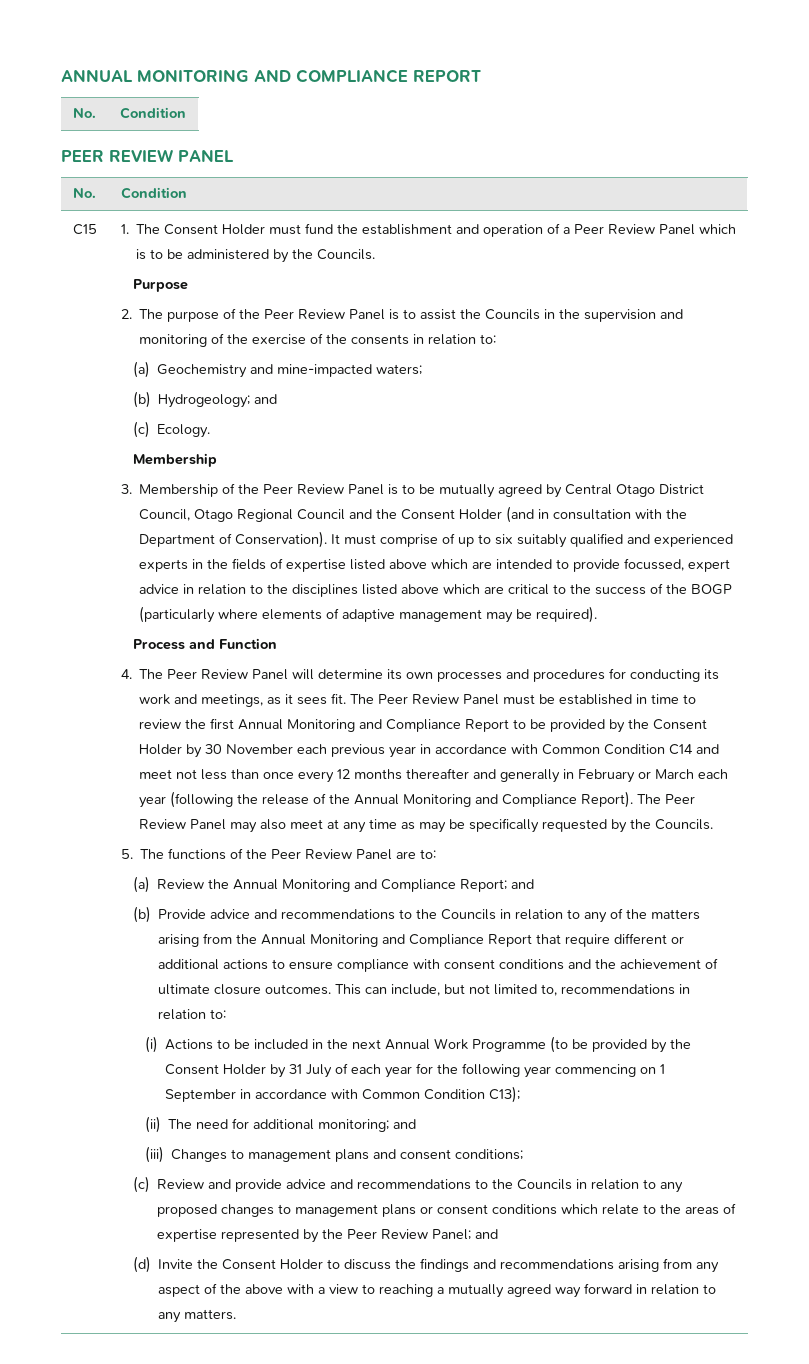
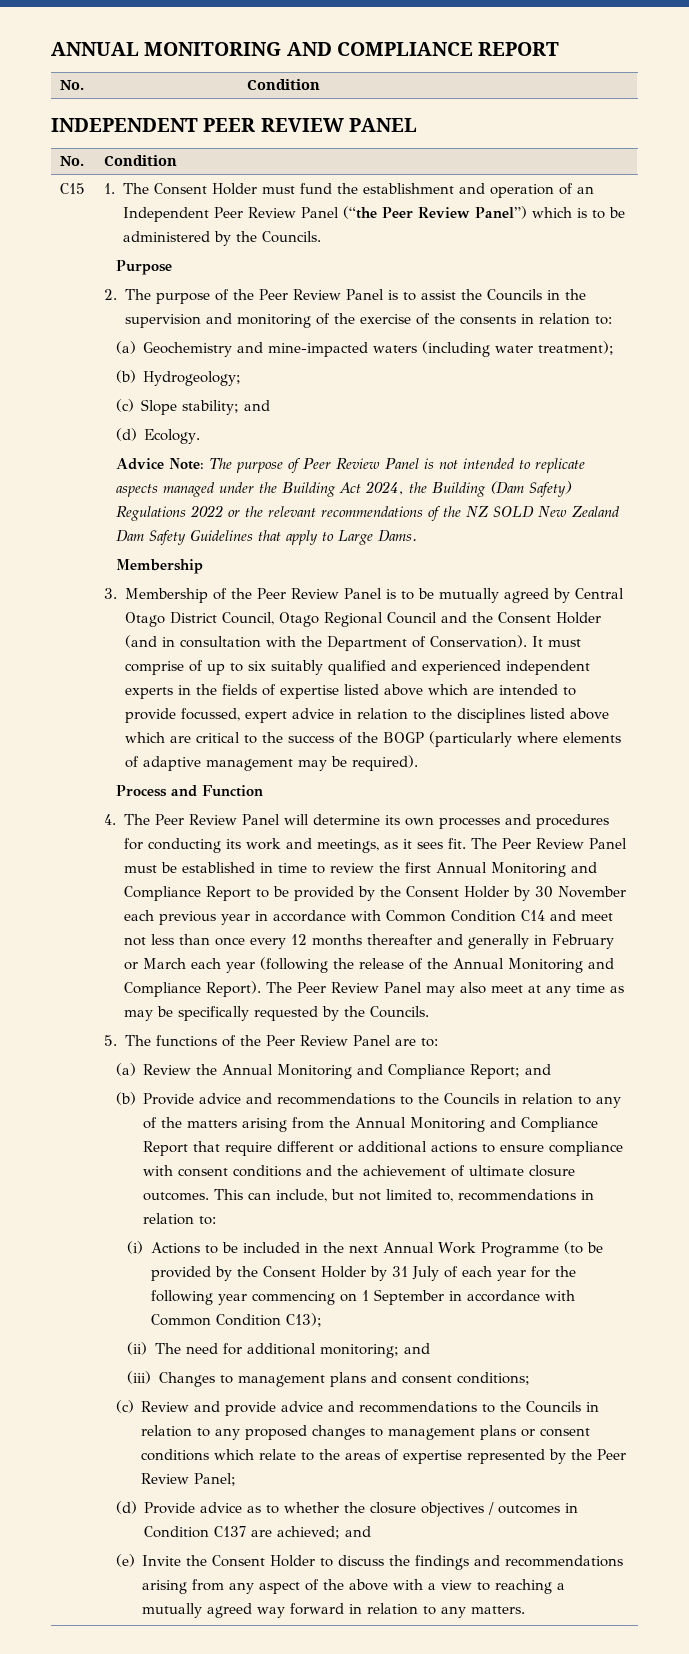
(186, 113) none -> [51,118,198,132] INDEPENDENT
[562,224,695,235] a Peer Review Panel -> [576,186,594,194] [122,206,527,222] an Independent Peer Review Panel (“the Peer Review Panel”)
[375,364,422,375] waters; -> [373,341,615,357] waters (including water treatment);
[253,394,277,404] [132,421,150,438] and // (c) -> [115,399,271,415] [115,428,137,441] // (c) Slope stability; and // (d)
(210, 431) none -> [115,458,585,473] [115,481,572,497] [115,505,620,521] [115,530,417,545] // Advice Note: The purpose of Peer Review Panel is not intended to replicate aspects managed under the Building Act 2024, the Building (Dam Safety) Regulations 2022 or the relevant recommendations of the NZ SOLD New Zealand Dam Safety Guidelines that apply to Large Dams.
(733, 540) none -> [505,660,590,675] independent
[474,1229,498,1239] [132,1256,151,1273] and // (d) -> [115,1501,579,1517] [144,1526,372,1539] [115,1554,135,1567] // (d) Provide advice as to whether the closure objectives / outcomes in Condition C137 are achieved; and // (e)

